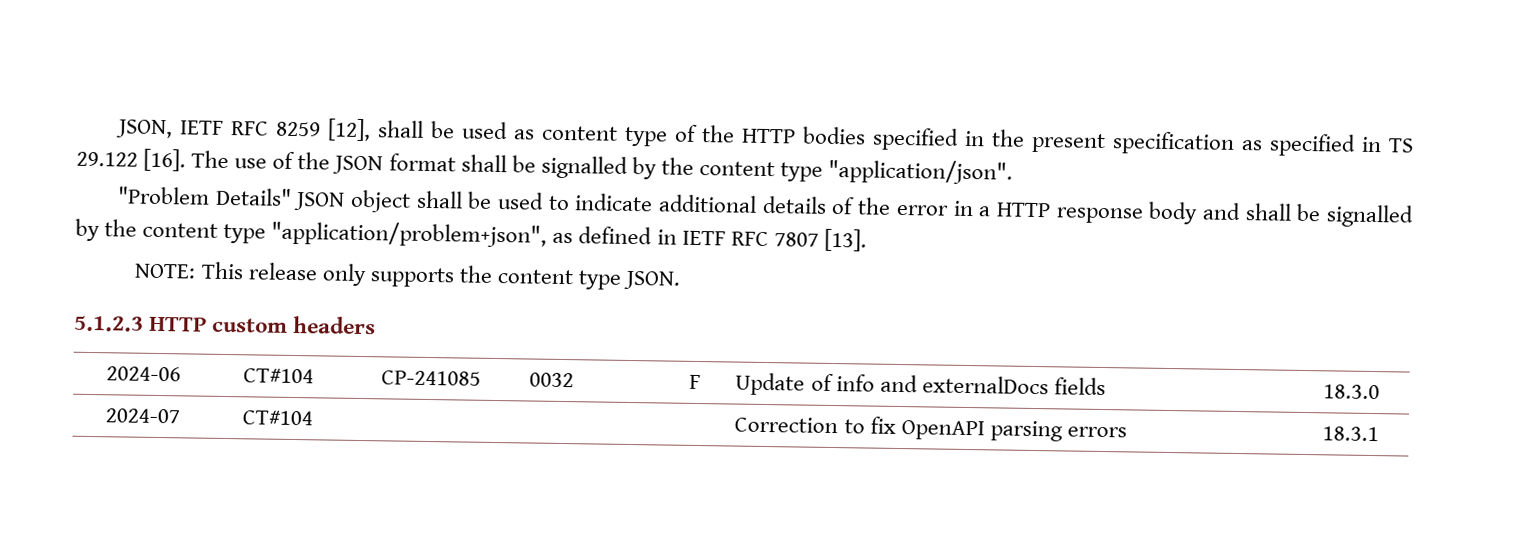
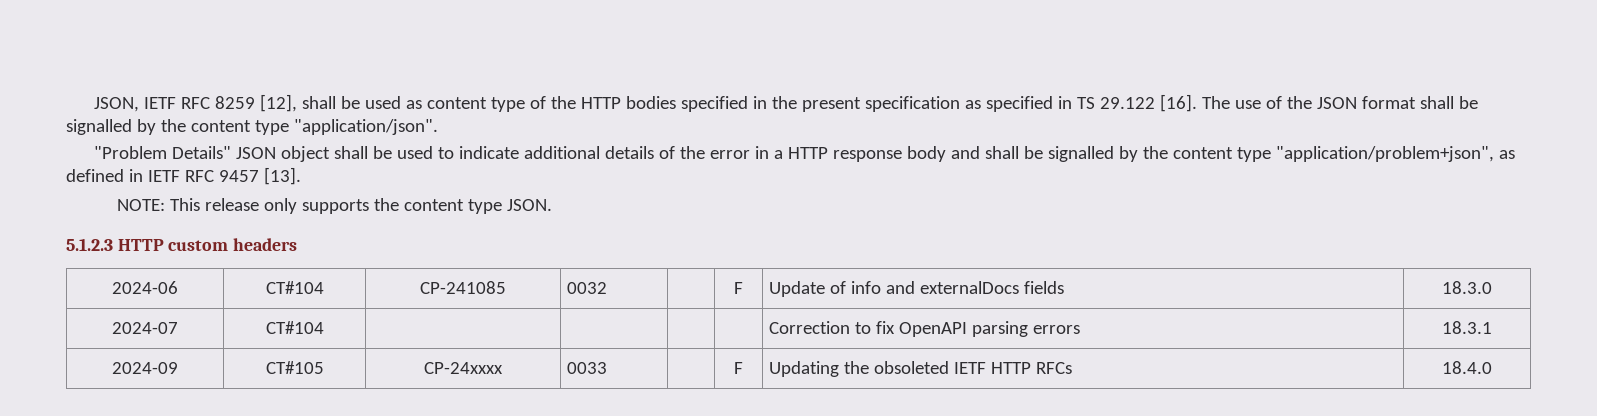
[773,232,819,247] 7807 -> [218,170,259,182] 9457
(1379, 434) none -> [112,362,178,374] [265,361,324,374] [424,362,503,374] [567,362,608,374] [734,362,743,374] [769,361,1073,377] [1442,361,1492,374] // 2024-09 | CT#105 | CP-24xxxx | 0033 | | F | Updating the obsoleted IETF HTTP RFCs | 18.4.0

